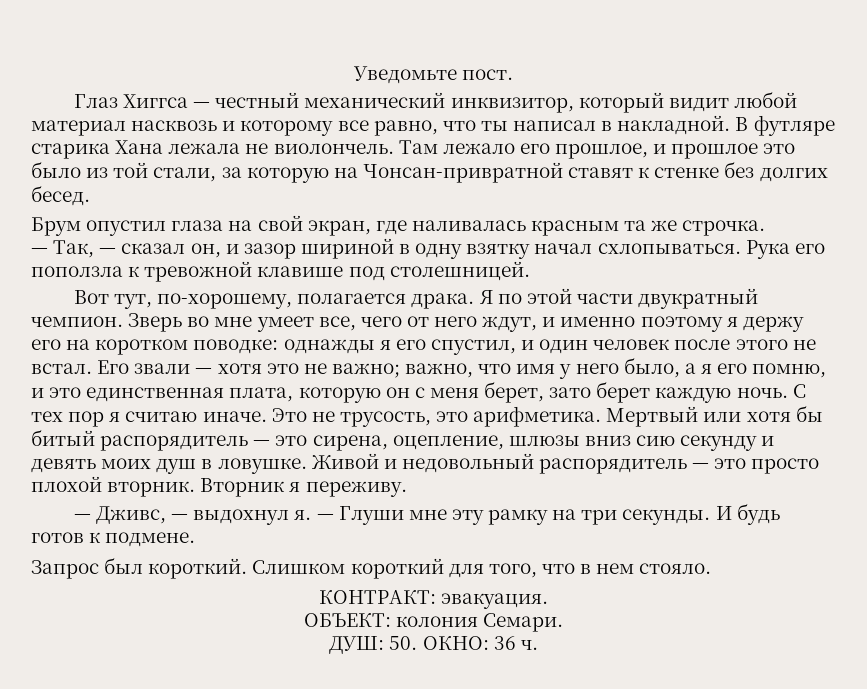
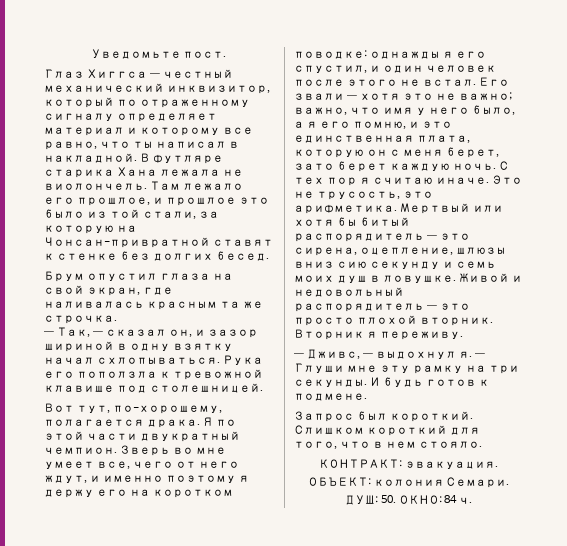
[668,91,797,112] [31,120,218,136] видит любой материал насквозь -> [116,99,250,108] [44,113,217,122] [44,127,124,136] по отраженному сигналу определяет материал
[31,458,96,473] девять -> [455,261,496,268] семь
[493,636,516,650] 36 -> [444,495,458,503] 84

